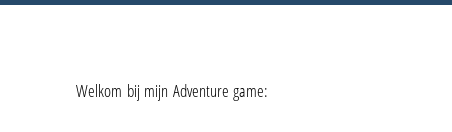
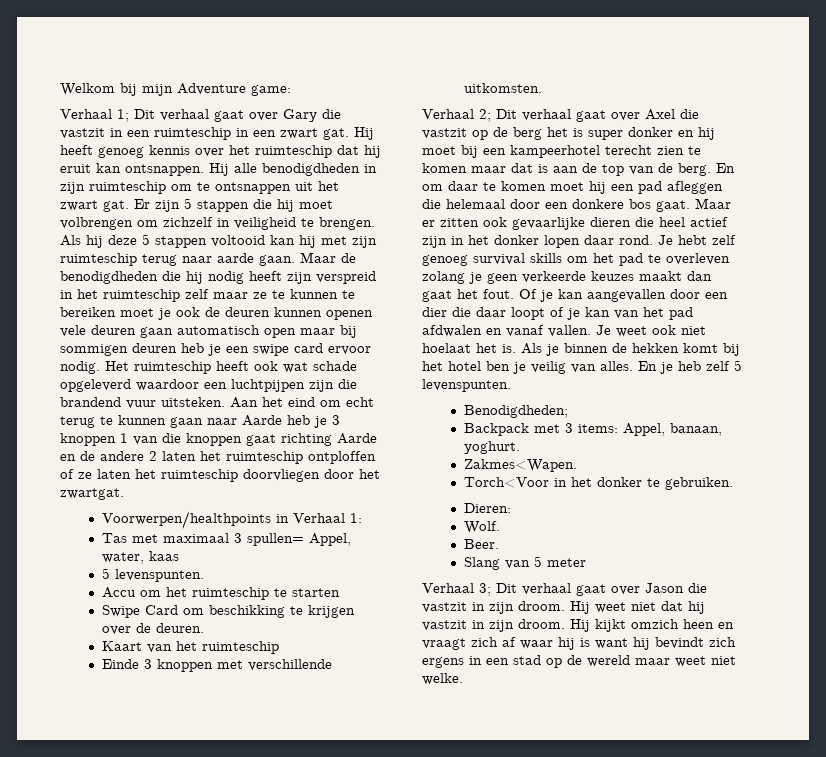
(269, 94) none -> [60,109,341,122] [60,127,374,140] [60,145,381,158] [60,163,377,176] [60,181,339,194] [60,198,333,212] [60,217,375,230] [60,234,377,248] [60,252,356,266] [60,271,376,284] [60,289,355,302] [60,307,373,320] [60,325,357,338] [60,343,371,356] [60,361,357,374] [60,379,357,392] [60,397,374,409] [60,415,340,428] [60,433,377,446] [60,451,376,464] [60,469,380,482] [60,488,124,500] [101,511,362,529] [101,533,351,546] [101,551,179,564] [101,568,204,582] [101,587,340,600] [101,605,355,618] [101,623,204,635] [101,641,279,654] [101,659,332,672] [463,83,542,93] [422,109,699,122] [422,127,715,140] [422,145,701,158] [422,163,735,176] [422,181,723,194] [422,198,731,212] [422,217,728,230] [422,235,736,248] [422,253,730,266] [422,271,712,284] [422,289,728,302] [422,307,693,320] [422,325,706,337] [422,343,740,356] [422,360,742,374] [422,379,511,392] [463,405,568,418] [463,423,722,436] [463,441,520,454] [463,459,577,472] [463,477,733,490] [463,503,511,513] [463,521,500,534] [463,539,499,549] [463,556,586,570] [422,583,707,596] [422,601,705,614] [422,619,734,632] [422,637,736,650] [422,655,736,668] [422,673,463,685] // Verhaal 1; Dit verhaal gaat over Gary die vastzit in een ruimteschip in een zwart gat. Hij heeft genoeg kennis over het ruimteschip dat hij eruit kan ontsnappen. Hij alle benodigdheden in zijn ruimteschip om te ontsnappen uit het zwart gat. Er zijn 5 stappen die hij moet volbrengen om zichzelf in veiligheid te brengen. Als hij deze 5 stappen voltooid kan hij met zijn ruimteschip terug naar aarde gaan. Maar de benodigdheden die hij nodig heeft zijn verspreid in het ruimteschip zelf maar ze te kunnen te bereiken moet je ook de deuren kunnen openen vele deuren gaan automatisch open maar bij sommigen deuren heb je een swipe card ervoor nodig. Het ruimteschip heeft ook wat schade opgeleverd waardoor een luchtpijpen zijn die brandend vuur uitsteken. Aan het eind om echt terug te kunnen gaan naar Aarde heb je 3 knoppen 1 van die knoppen gaat richting Aarde en de andere 2 laten het ruimteschip ontploffen of ze laten het ruimteschip doorvliegen door het zwartgat. // Voorwerpen/healthpoints in Verhaal 1: // Tas met maximaal 3 spullen= Appel, water, kaas // 5 levenspunten. // Accu om het ruimteschip te starten // Swipe Card om beschikking te krijgen over de deuren. // Kaart van het ruimteschip // Einde 3 knoppen met verschillende uitkomsten. // Verhaal 2; Dit verhaal gaat over Axel die vastzit op de berg het is super donker en hij moet bij een kampeerhotel terecht zien te komen maar dat is aan de top van de berg. En om daar te komen moet hij een pad afleggen die helemaal door een donkere bos gaat. Maar er zitten ook gevaarlijke dieren die heel actief zijn in het donker lopen daar rond. Je hebt zelf genoeg survival skills om het pad te overleven zolang je geen verkeerde keuzes maakt dan gaat het fout. Of je kan aangevallen door een dier die daar loopt of je kan van het pad afdwalen en vanaf vallen. Je weet ook niet hoelaat het is. Als je binnen de hekken komt bij het hotel ben je veilig van alles. En je heb zelf 5 levenspunten. // Benodigdheden; // Backpack met 3 items: Appel, banaan, yoghurt. // Zakmes<Wapen. // Torch<Voor in het donker te gebruiken. // Dieren: // Wolf. // Beer. // Slang van 5 meter // Verhaal 3; Dit verhaal gaat over Jason die vastzit in zijn droom. Hij weet niet dat hij vastzit in zijn droom. Hij kijkt omzich heen en vraagt zich af waar hij is want hij bevindt zich ergens in een stad op de wereld maar weet niet welke.

